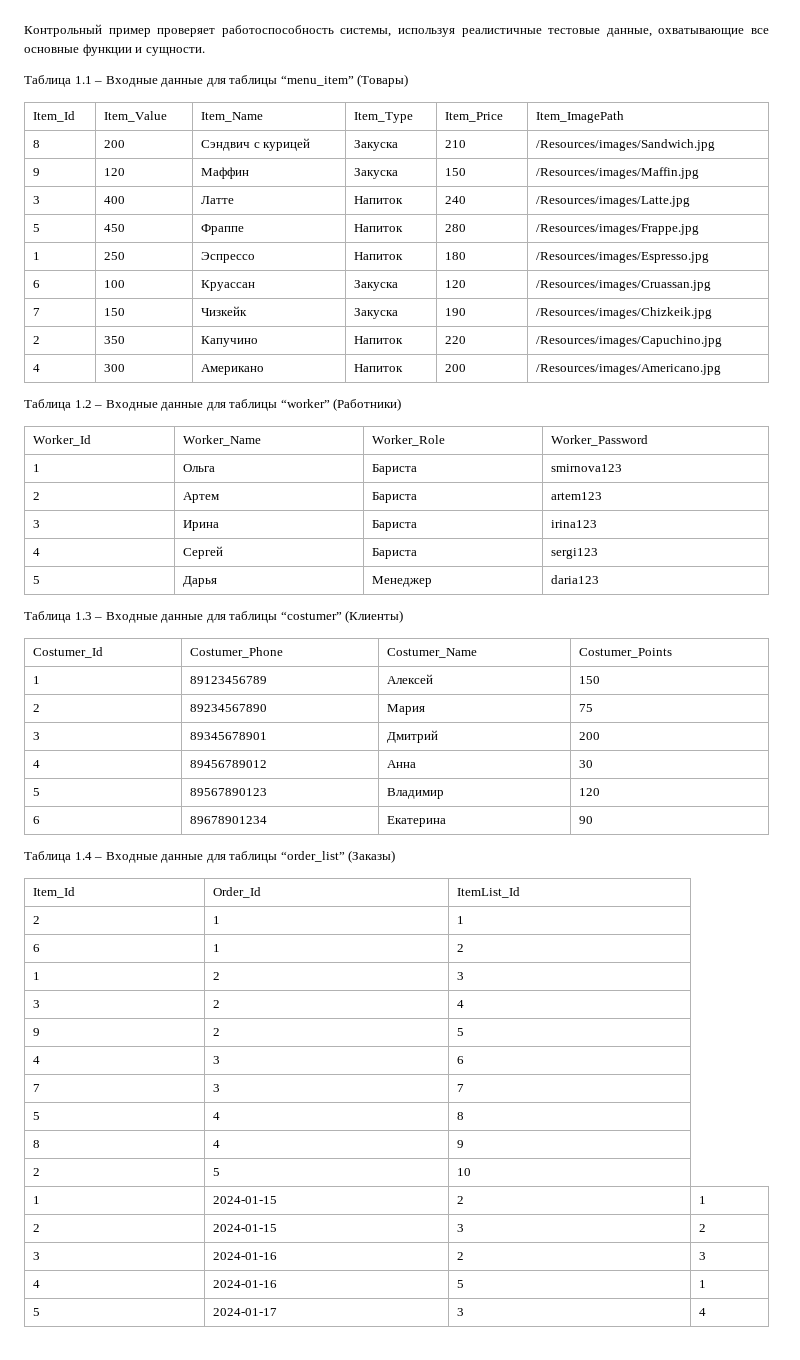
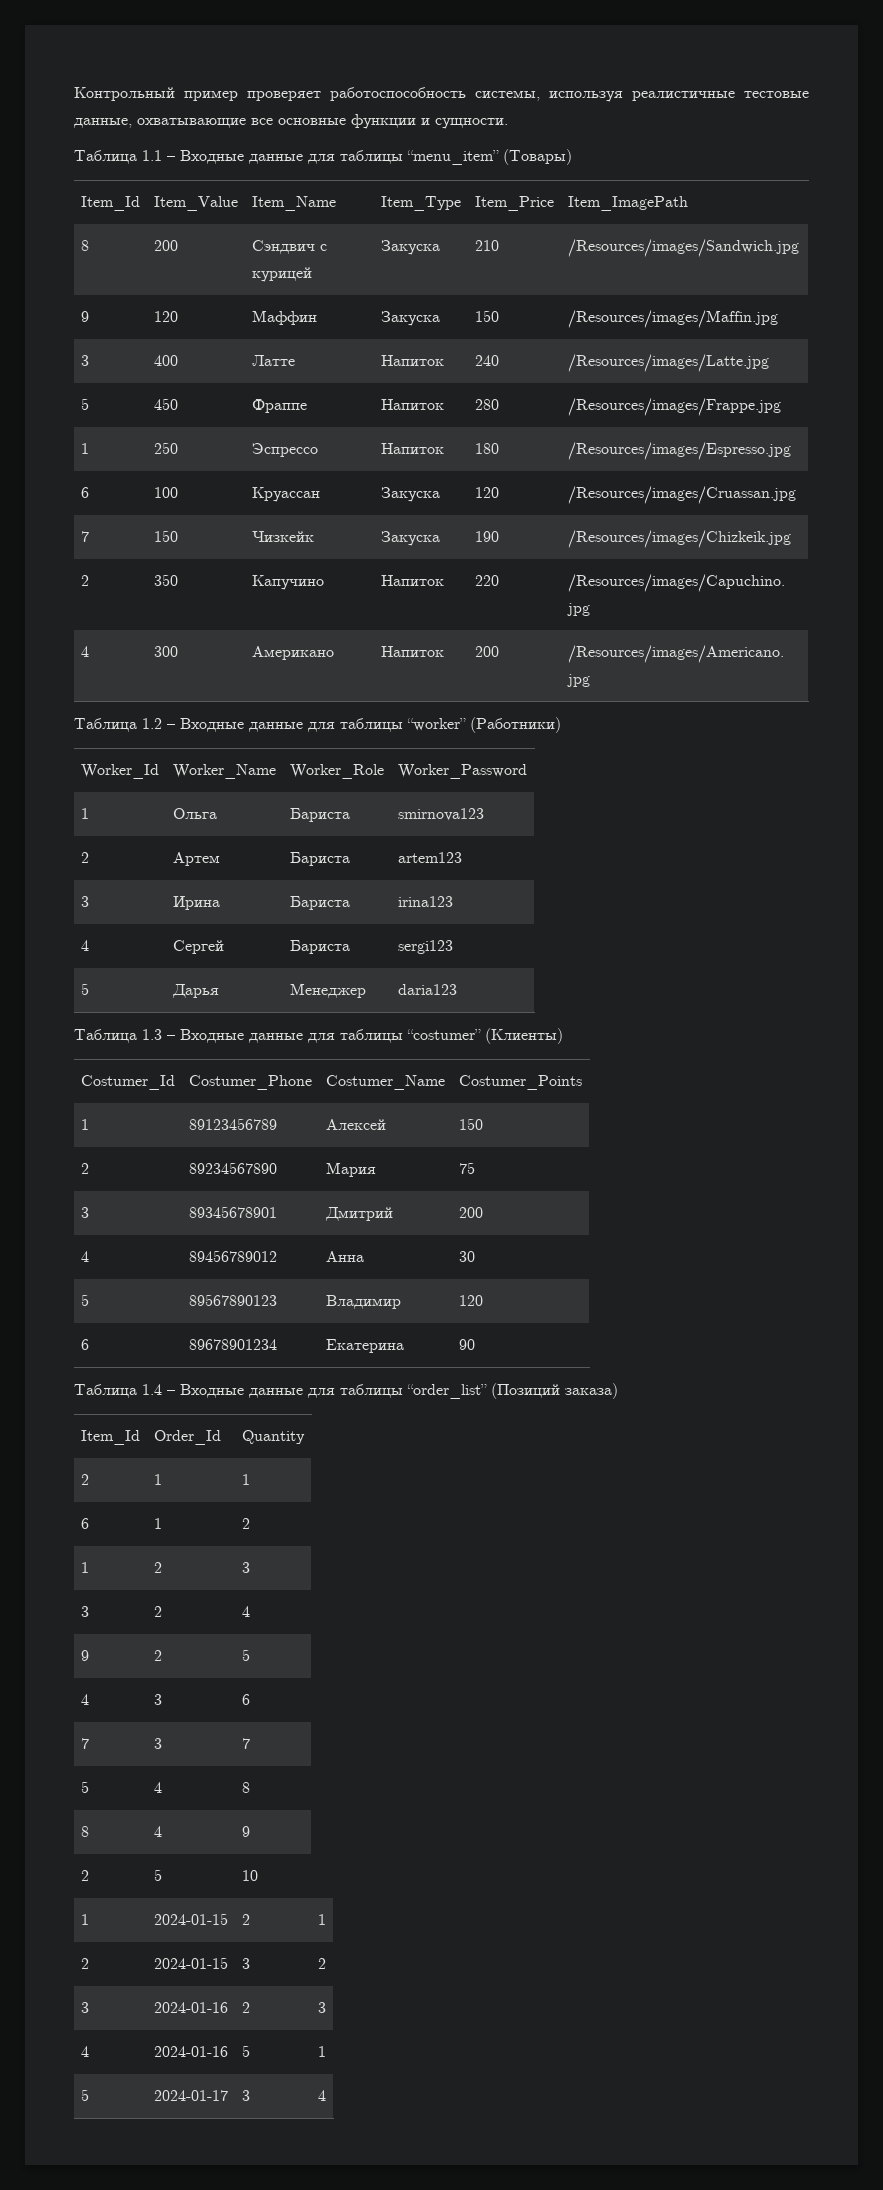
[348,850,396,863] (Заказы) -> [491,1383,618,1399] (Позиций заказа)
[457,887,521,898] ItemList_Id -> [241,1430,305,1444] Quantity

